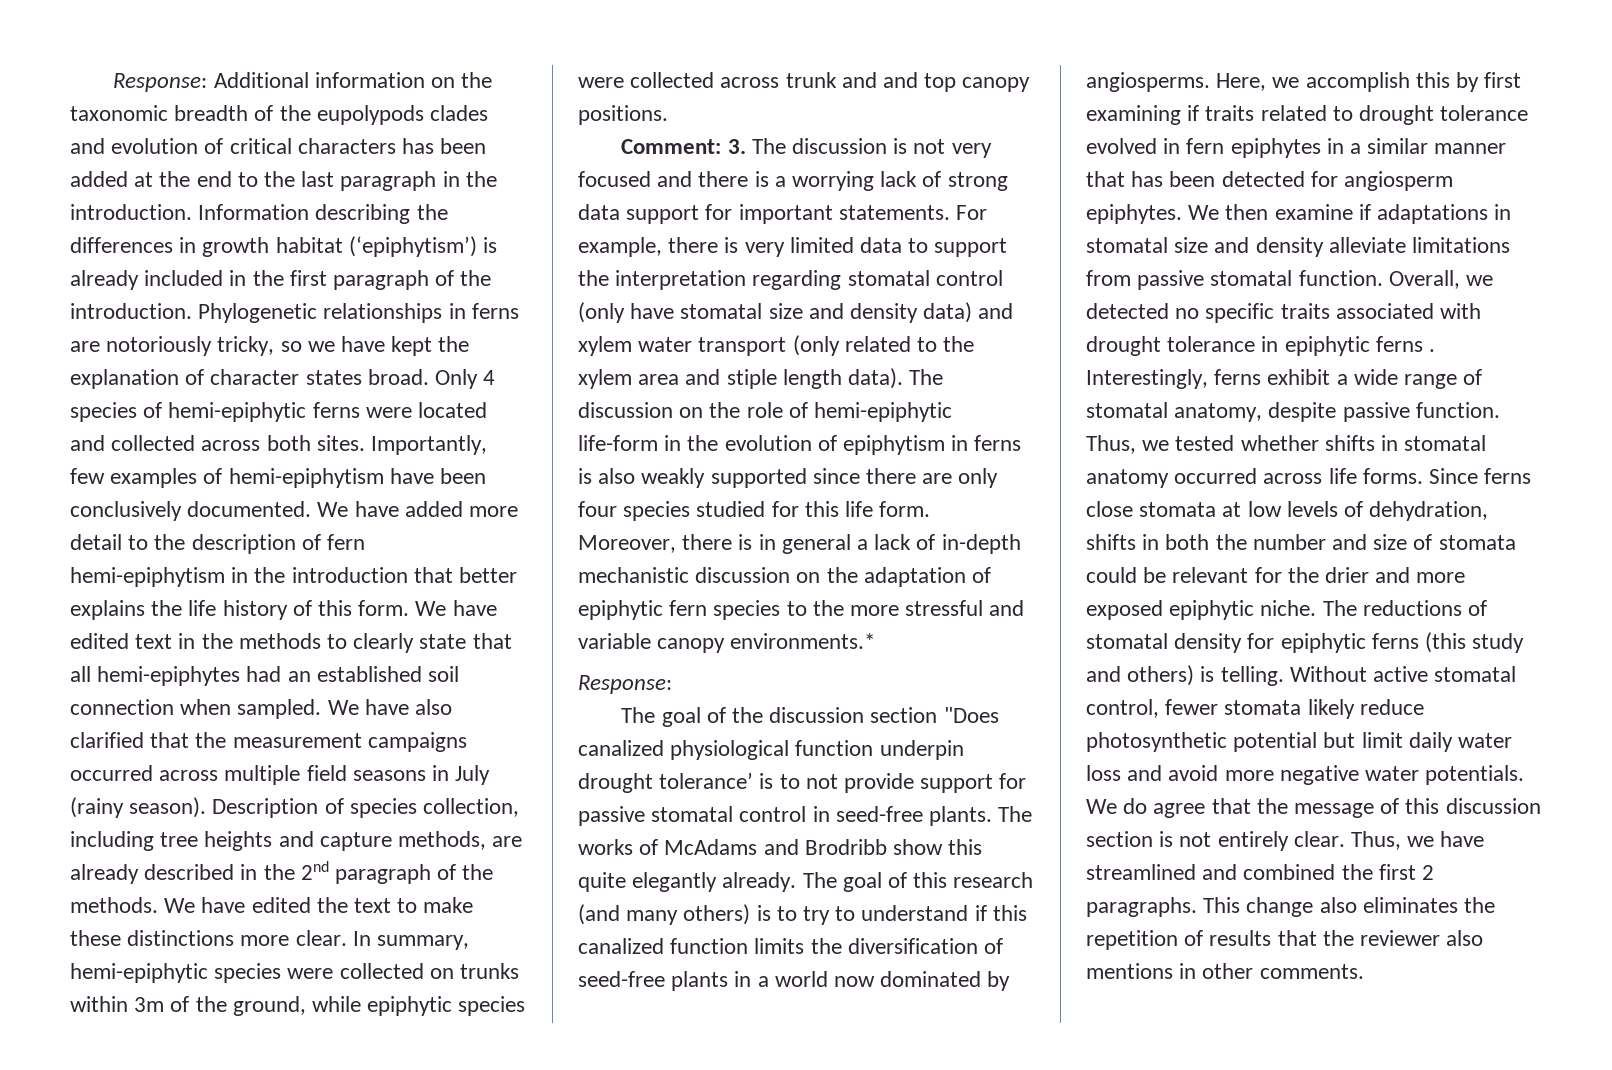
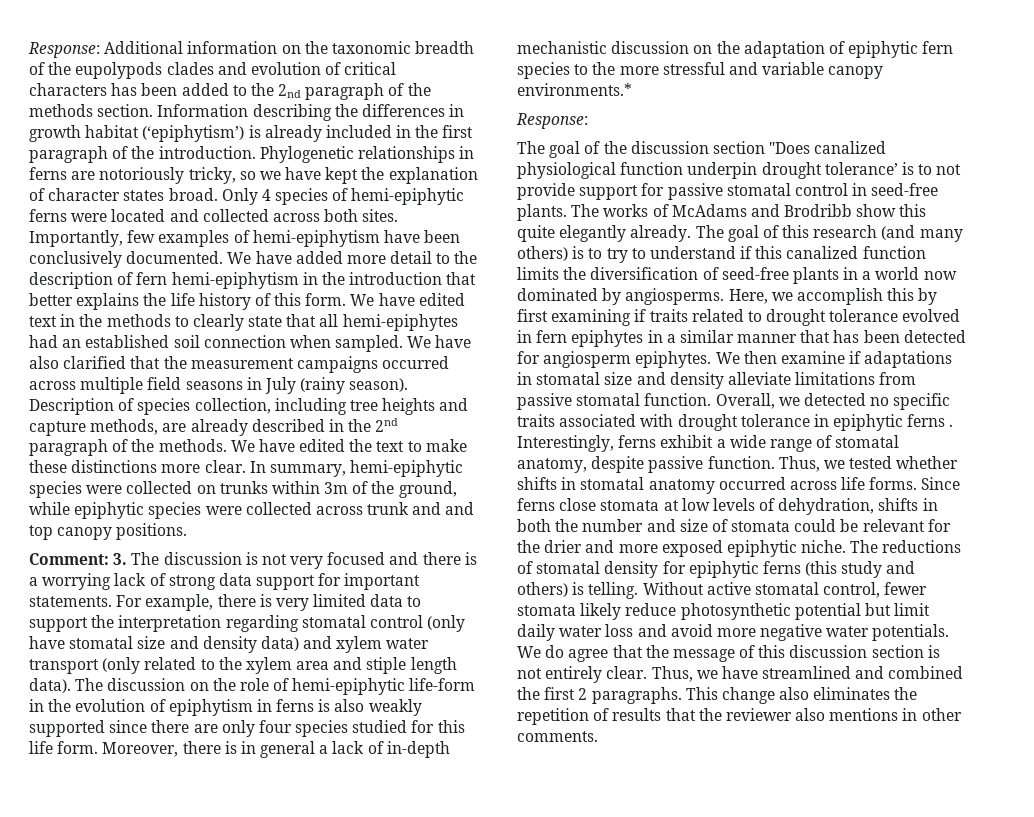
[134,171,497,191] [70,204,192,220] at the end to the last paragraph in the introduction. -> [232,83,431,100] [29,104,154,117] to the 2nd paragraph of the methods section.

